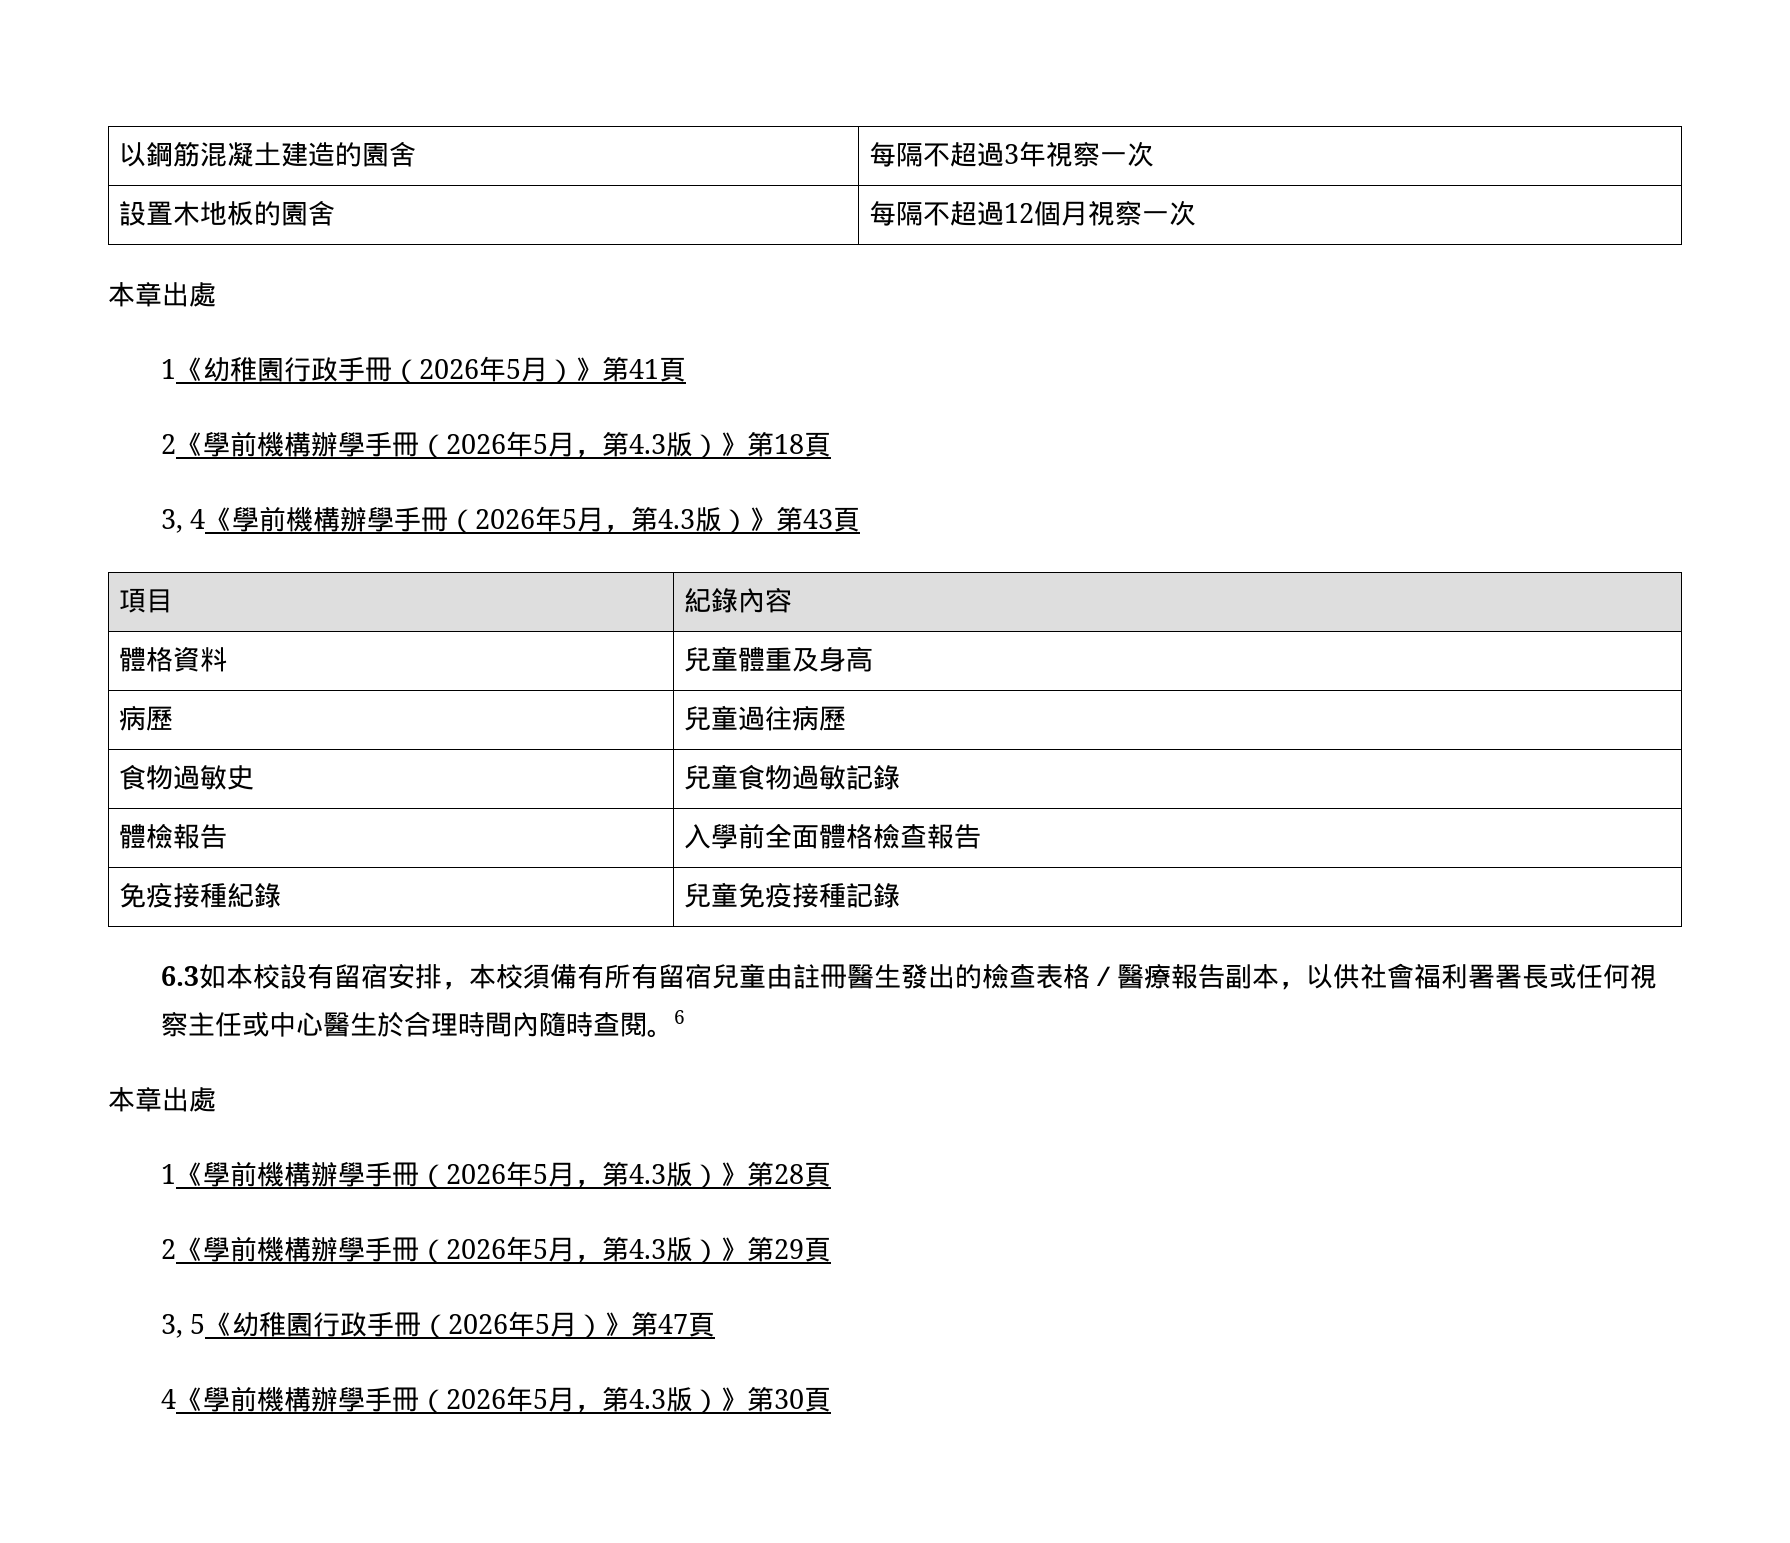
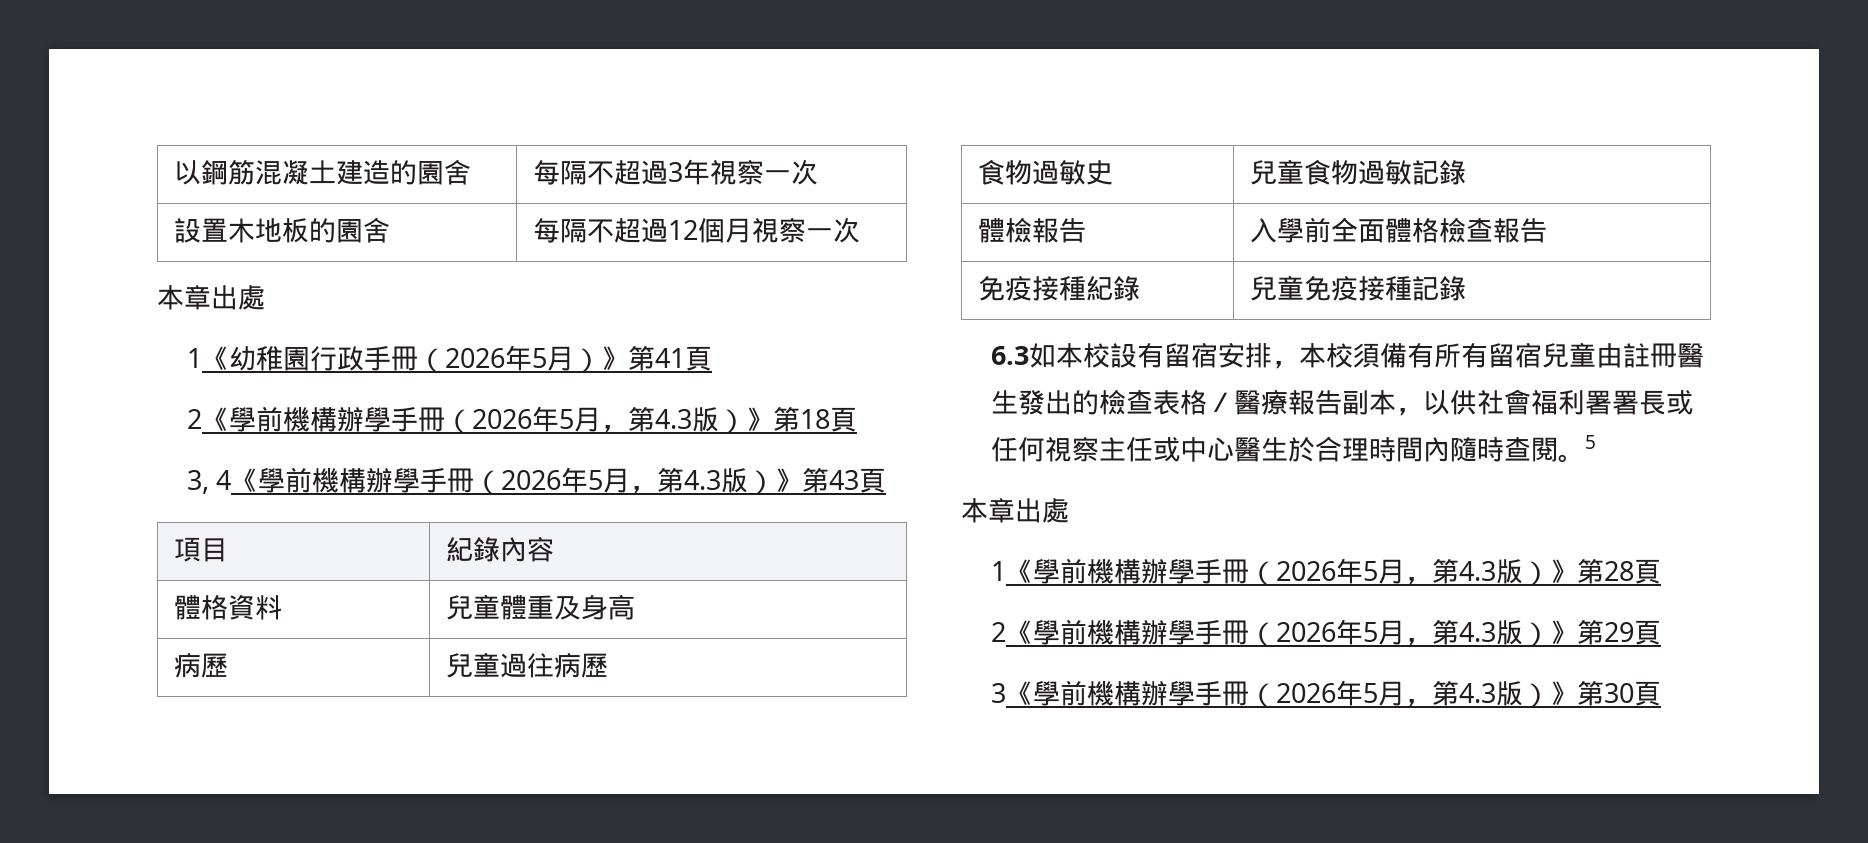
[673,1010,685,1024] 6 -> [1585,435,1597,449] 5
[160,1311,715,1339] [160,1389,176,1409] 3, 5《幼稚園行政手冊（2026年5月）》第47頁 // 4 -> [991,683,1007,703] 3

